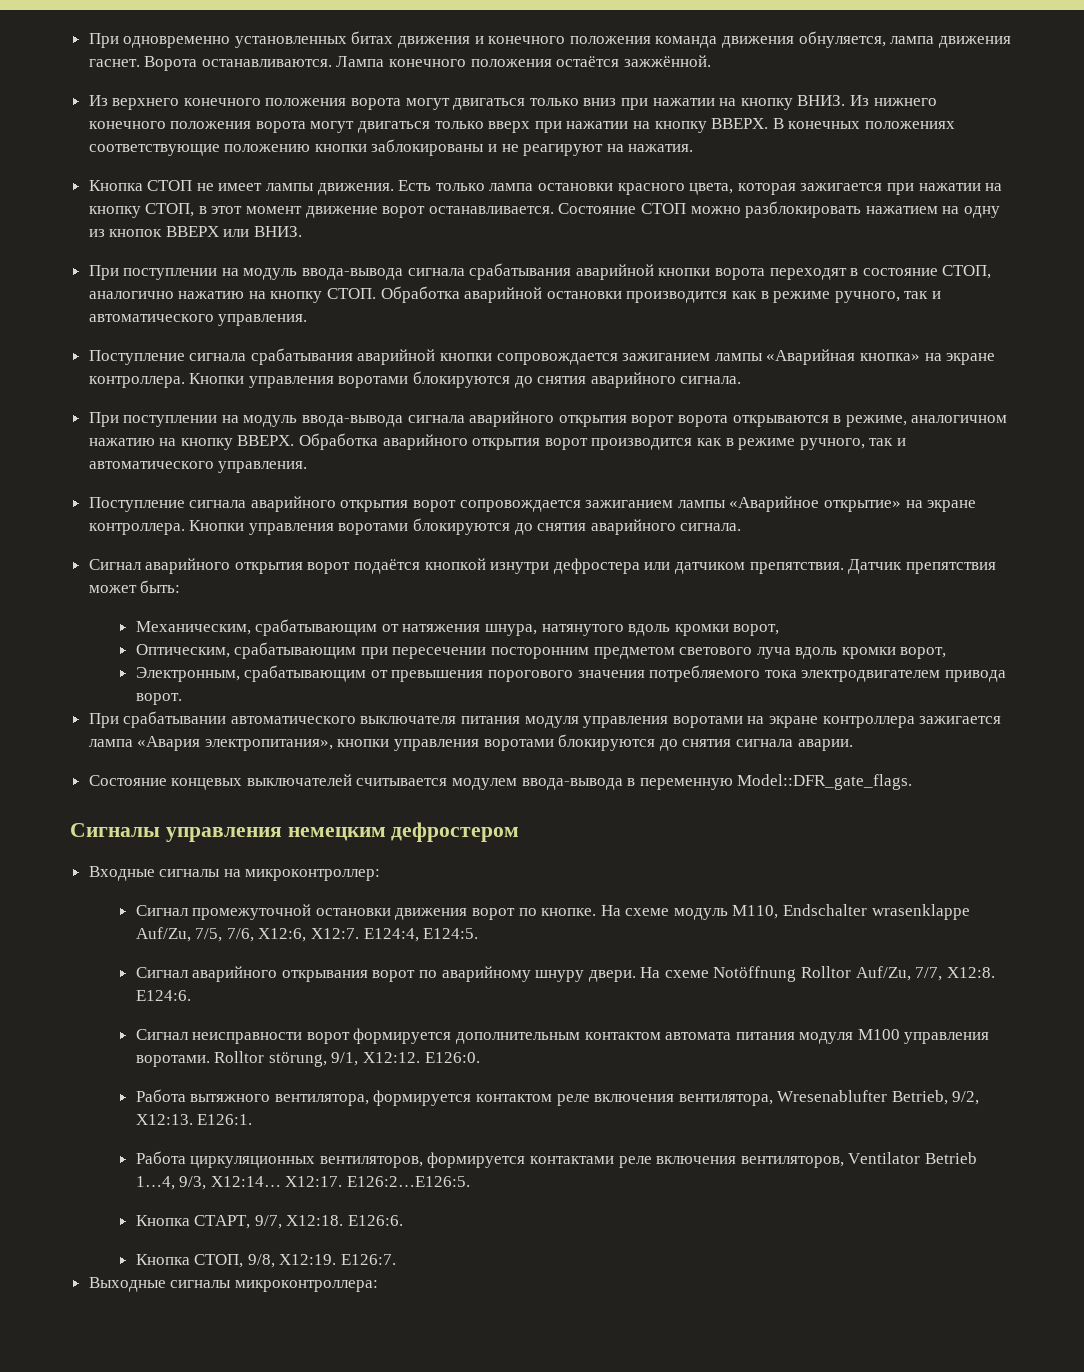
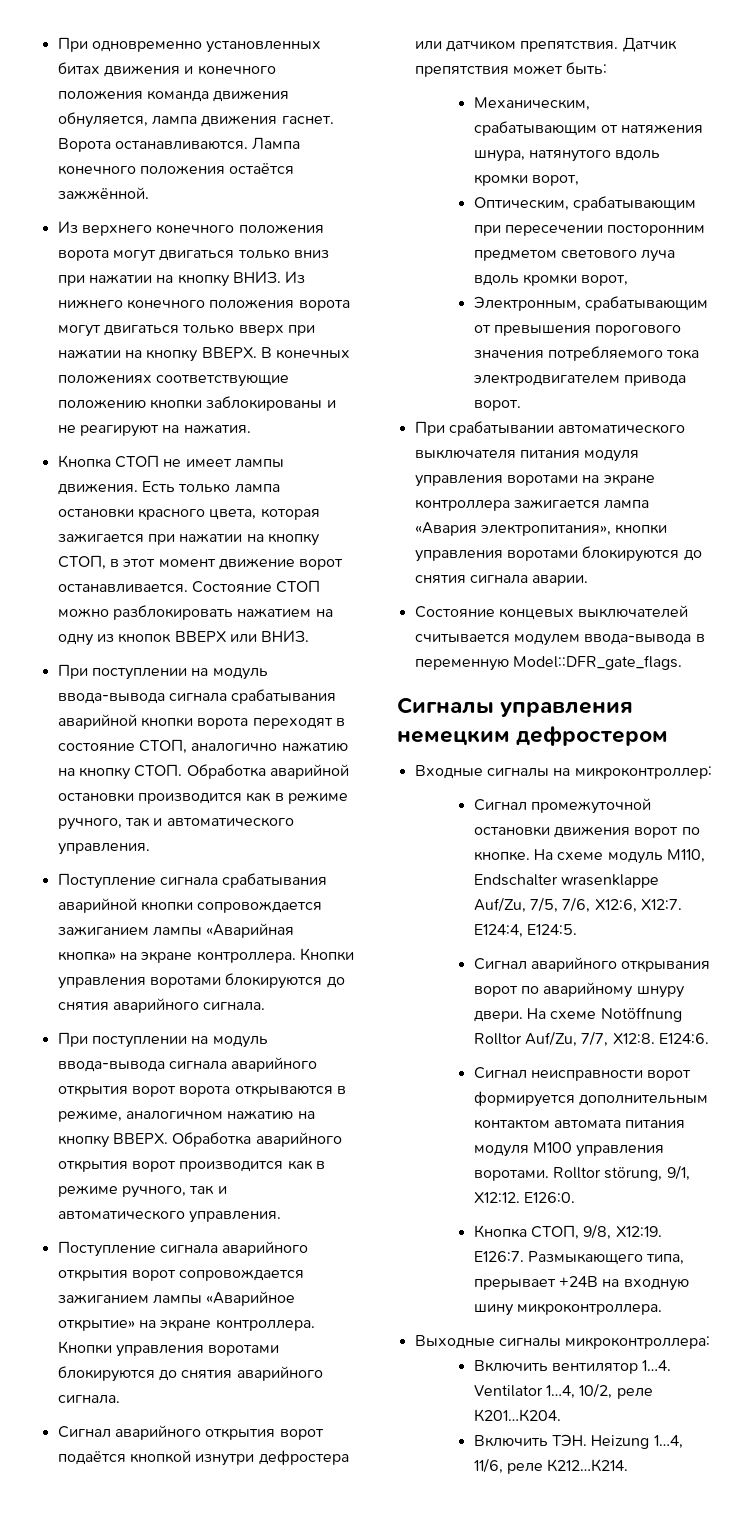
[135,1089,980,1106] [135,1114,253,1125] [135,1151,977,1168] [135,1176,470,1190] [135,1215,403,1229] // Работа вытяжного вентилятора, формируется контактом реле включения вентилятора, Wresenablufter Betrieb, 9/2, X12:13. E126:1. // Работа циркуляционных вентиляторов, формируется контактами реле включения вентиляторов, Ventilator Betrieb 1…4, 9/3, X12:14… X12:17. E126:2…E126:5. // Кнопка СТАРТ, 9/7, X12:18. E126:6. -> (575, 1197) none
[88,1277,378,1292] // Выходные сигналы микроконтроллера: -> [527,1251,685,1265] [473,1276,689,1291] [473,1303,662,1316] [414,1335,711,1349] [473,1360,672,1374] [473,1383,653,1399] [473,1409,561,1422] [473,1434,683,1449] [473,1458,629,1474] Размыкающего типа, прерывает +24В на входную шину микроконтроллера. // Выходные сигналы микроконтроллера: // Включить вентилятор 1…4. Ventilator 1…4, 10/2, реле К201…К204. // Включить ТЭН. Heizung 1…4, 11/6, реле К212…К214.

